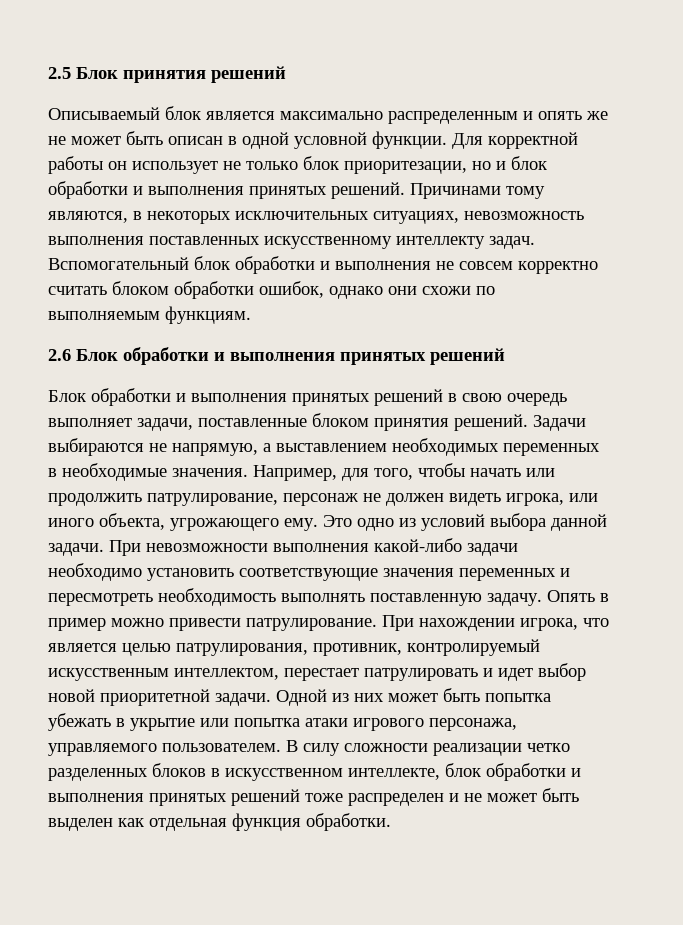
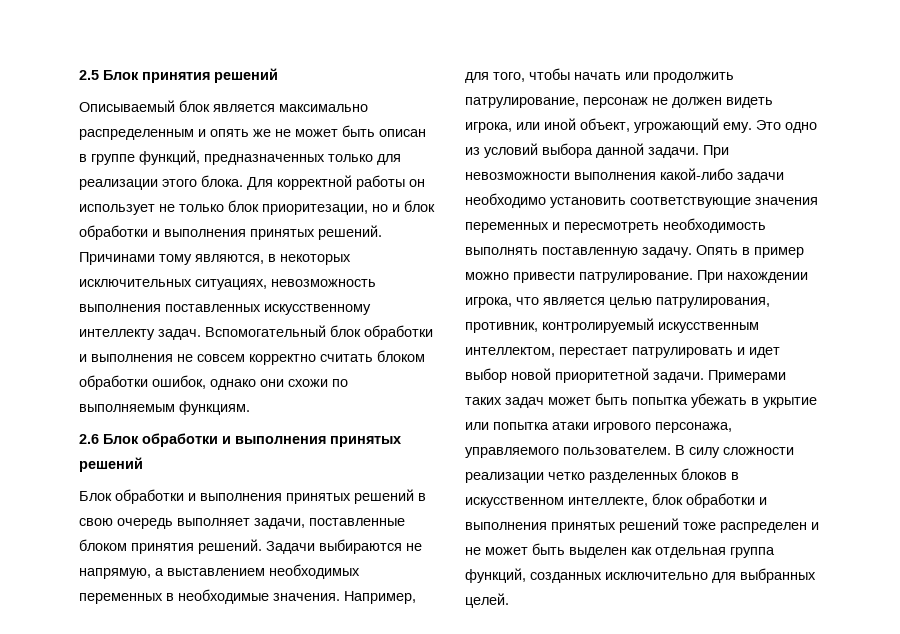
[242,131,447,149] одной условной функции. -> [91,150,401,165] [79,175,243,190] группе функций, предназначенных только для реализации этого блока.
[48,513,279,531] иного объекта, угрожающего -> [544,118,719,133] иной объект, угрожающий
[276,689,384,706] Одной из них -> [708,370,786,383] [465,397,544,408] Примерами таких задач
[232,813,391,831] функция обработки. -> [730,547,775,558] [465,568,816,583] [465,593,509,608] группа функций, созданных исключительно для выбранных целей.

